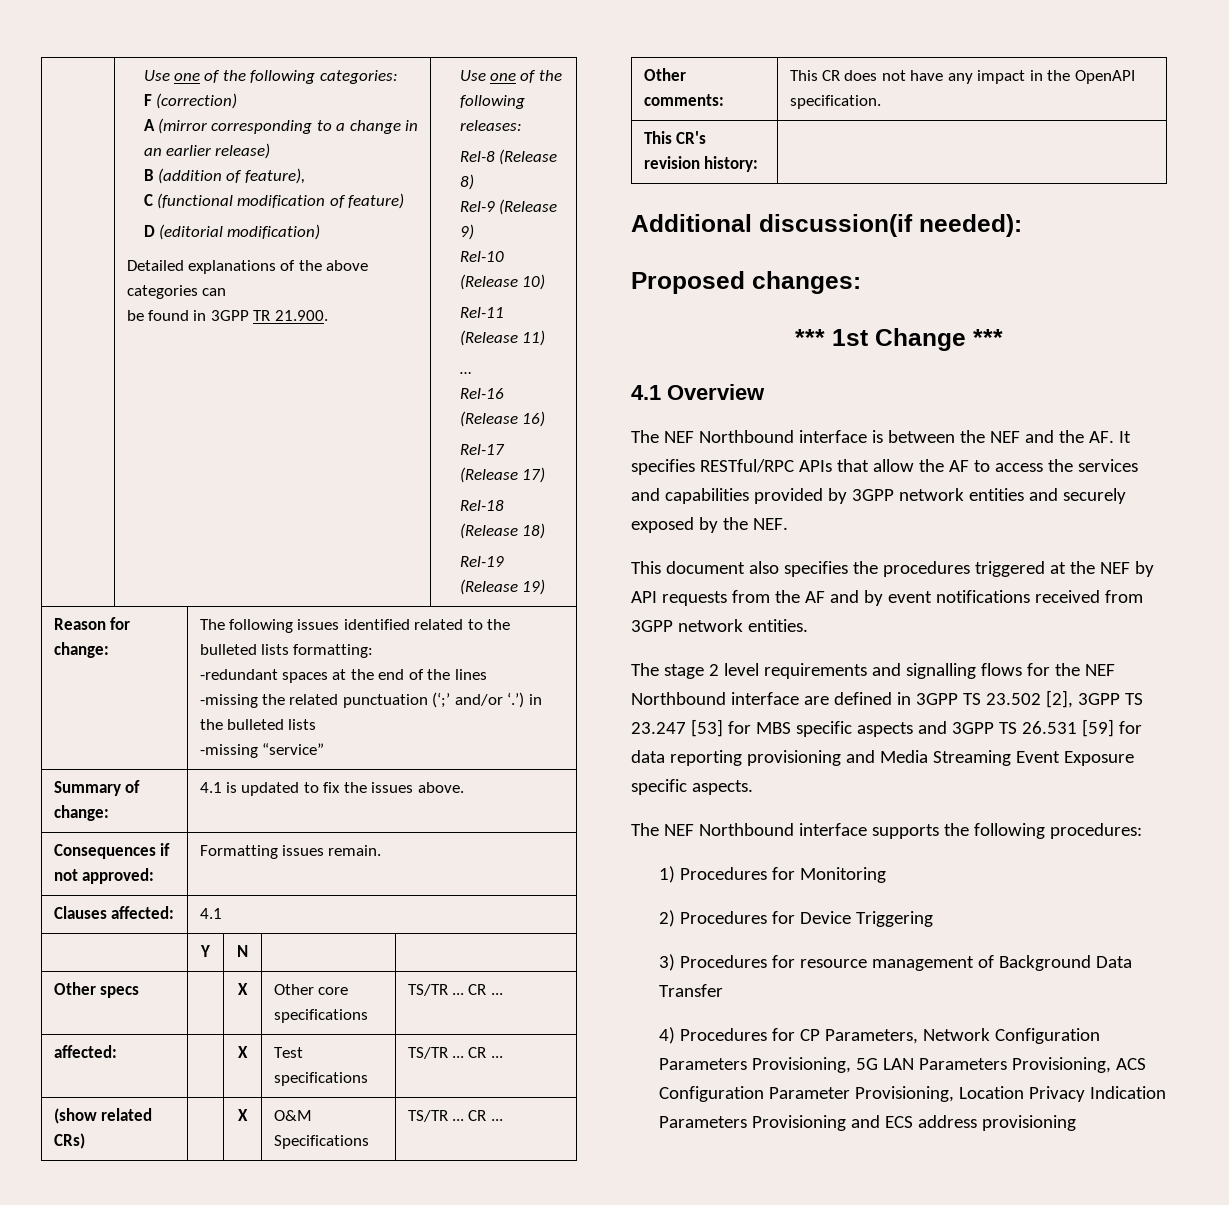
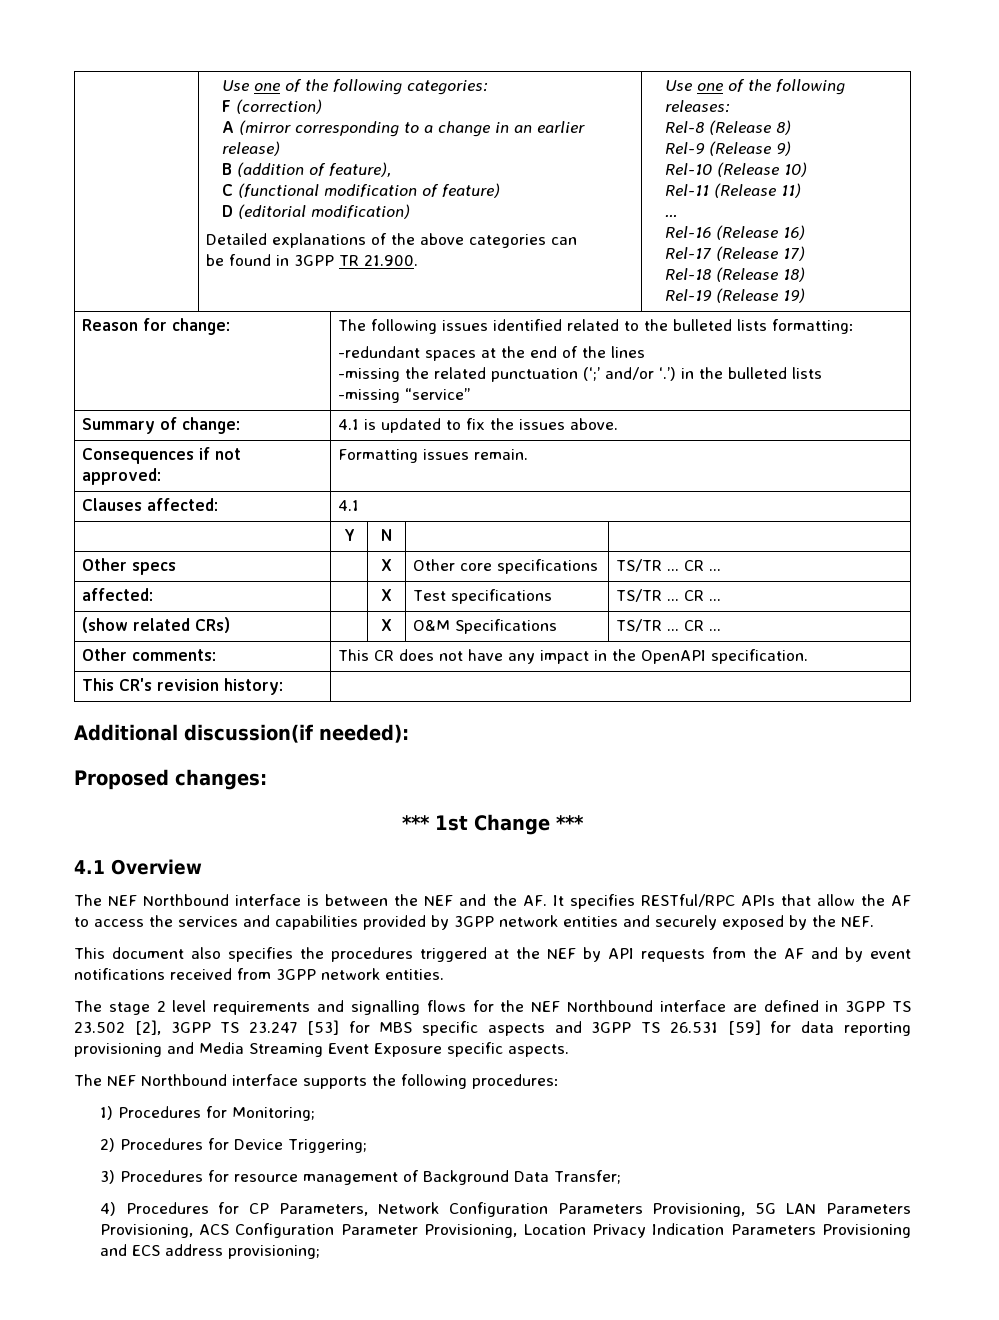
[800,867,887,883] Monitoring -> [231,1107,315,1121] Monitoring;
[856,911,934,927] Triggering -> [287,1139,367,1153] Triggering;
[659,984,724,997] Transfer -> [553,1170,621,1184] Transfer;
[982,1115,1077,1131] provisioning -> [227,1245,320,1259] provisioning;

